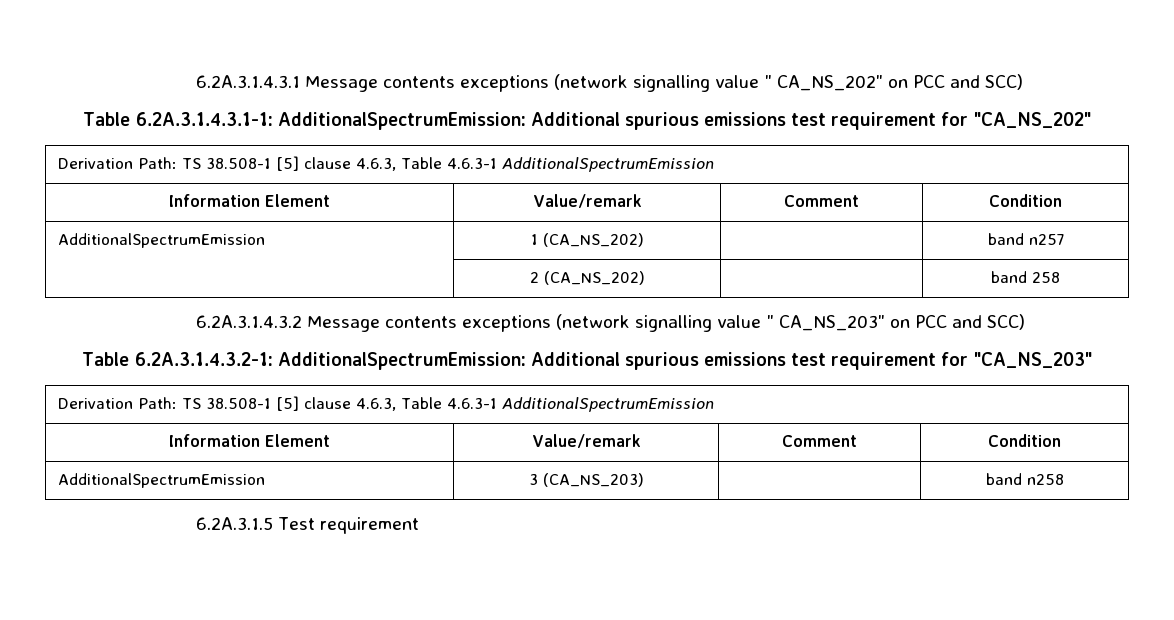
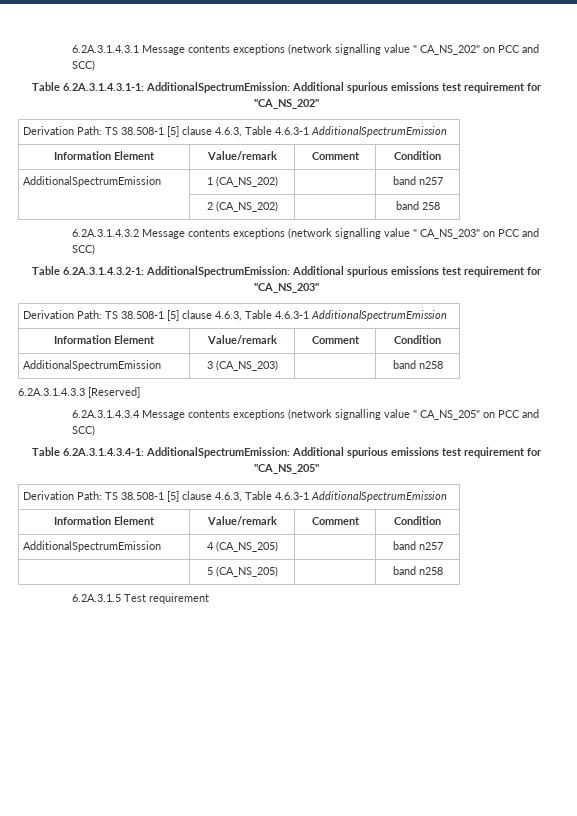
(1064, 479) none -> [18,387,140,398] [71,409,539,420] [71,425,95,436] [31,447,542,458] [253,464,319,474] [22,491,447,502] [54,516,155,525] [206,516,277,525] [311,517,360,525] [394,516,441,525] [22,541,161,552] [206,541,278,552] [392,541,443,550] [206,566,278,577] [392,566,443,575] // 6.2A.3.1.4.3.3 [Reserved] // 6.2A.3.1.4.3.4 Message contents exceptions (network signalling value " CA_NS_205" on PCC and SCC) // Table 6.2A.3.1.4.3.4-1: AdditionalSpectrumEmission: Additional spurious emissions test requirement for "CA_NS_205" // Derivation Path: TS 38.508-1 [5] clause 4.6.3, Table 4.6.3-1 AdditionalSpectrumEmission // Information Element | Value/remark | Comment | Condition // AdditionalSpectrumEmission | 4 (CA_NS_205) | | band n257 // | 5 (CA_NS_205) | | band n258

